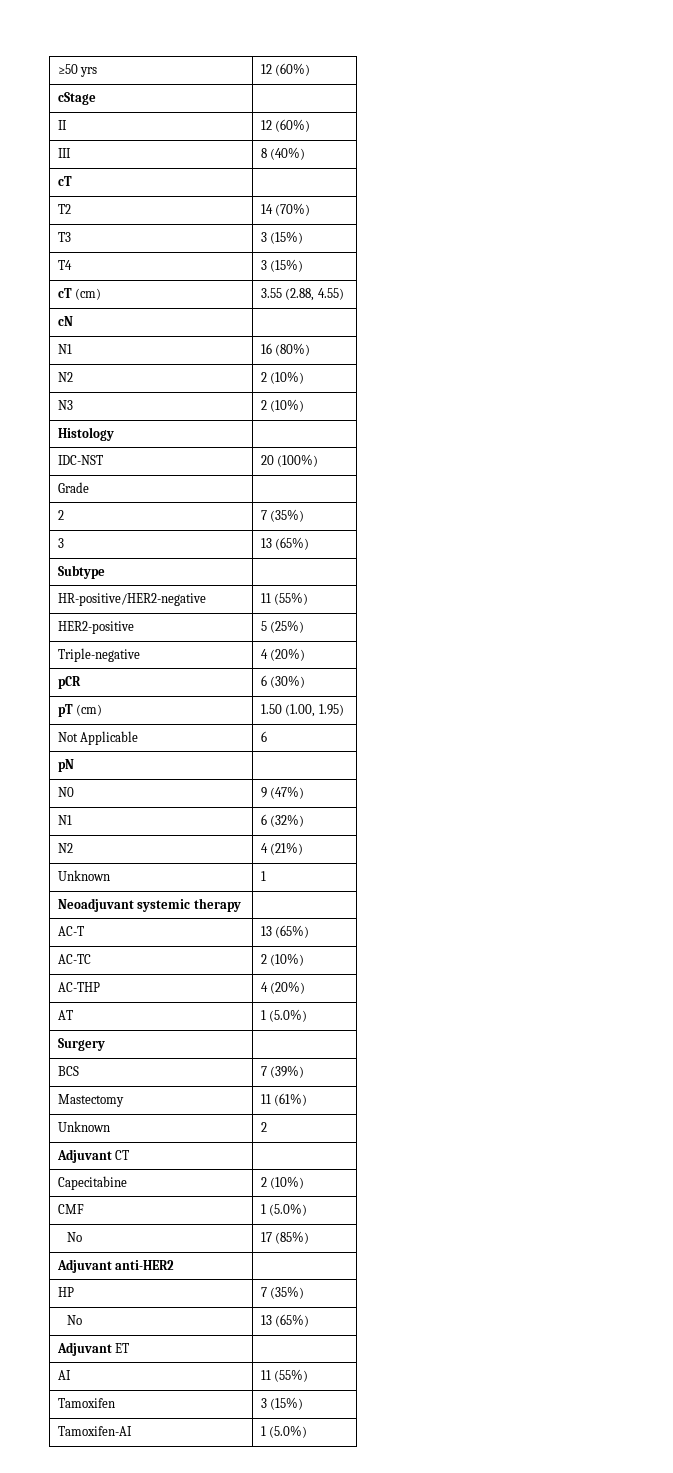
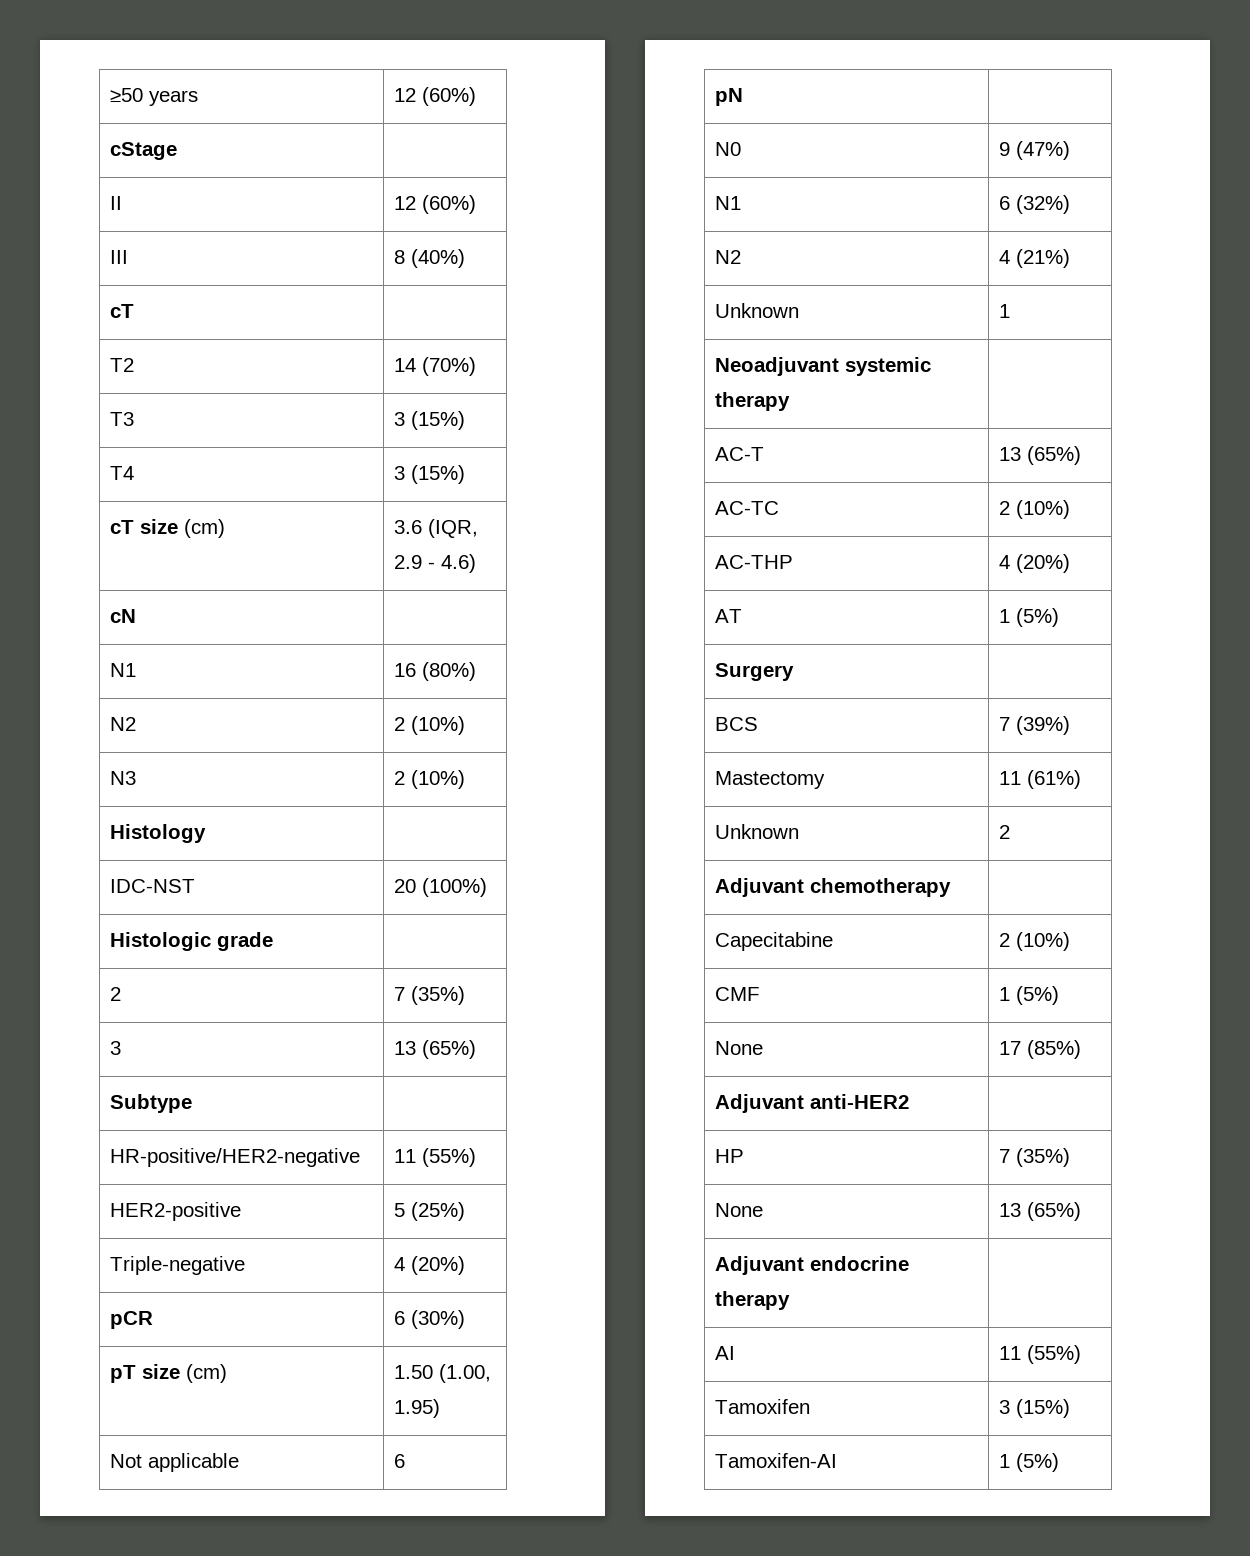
[80,67,98,77] yrs -> [148,90,198,106] years
[75,288,102,300] [260,288,344,301] (cm) | 3.55 (2.88, 4.55) -> [139,519,225,538] [393,519,478,538] [393,554,476,573] size (cm) | 3.6 (IQR, 2.9 - 4.6)
[57,482,89,493] Grade -> [109,932,273,951] Histologic grade
(73, 710) none -> [141,1364,180,1379] size
[80,731,139,745] Applicable -> [147,1453,239,1472] applicable
[269,1009,308,1022] (5.0%) -> [1015,608,1059,627] (5%)
[115,1150,130,1160] CT -> [809,878,951,897] chemotherapy
[269,1203,308,1216] [66,1232,82,1242] (5.0%) // No -> [1015,986,1059,1005] [714,1041,763,1055] (5%) // None
[66,1315,82,1325] // No -> [714,1203,763,1217] // None
[115,1343,130,1353] ET -> [809,1256,909,1271] [714,1291,790,1310] endocrine therapy
[269,1425,308,1438] (5.0%) -> [1015,1453,1059,1472] (5%)

